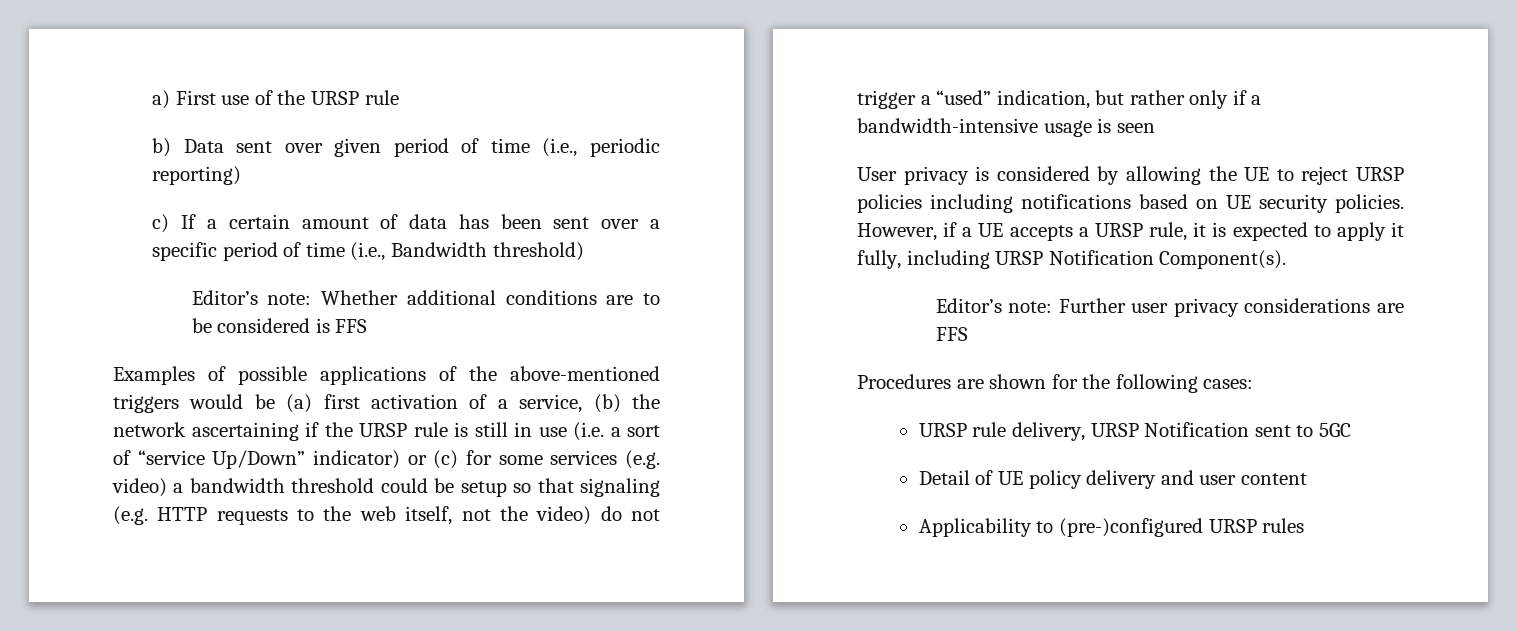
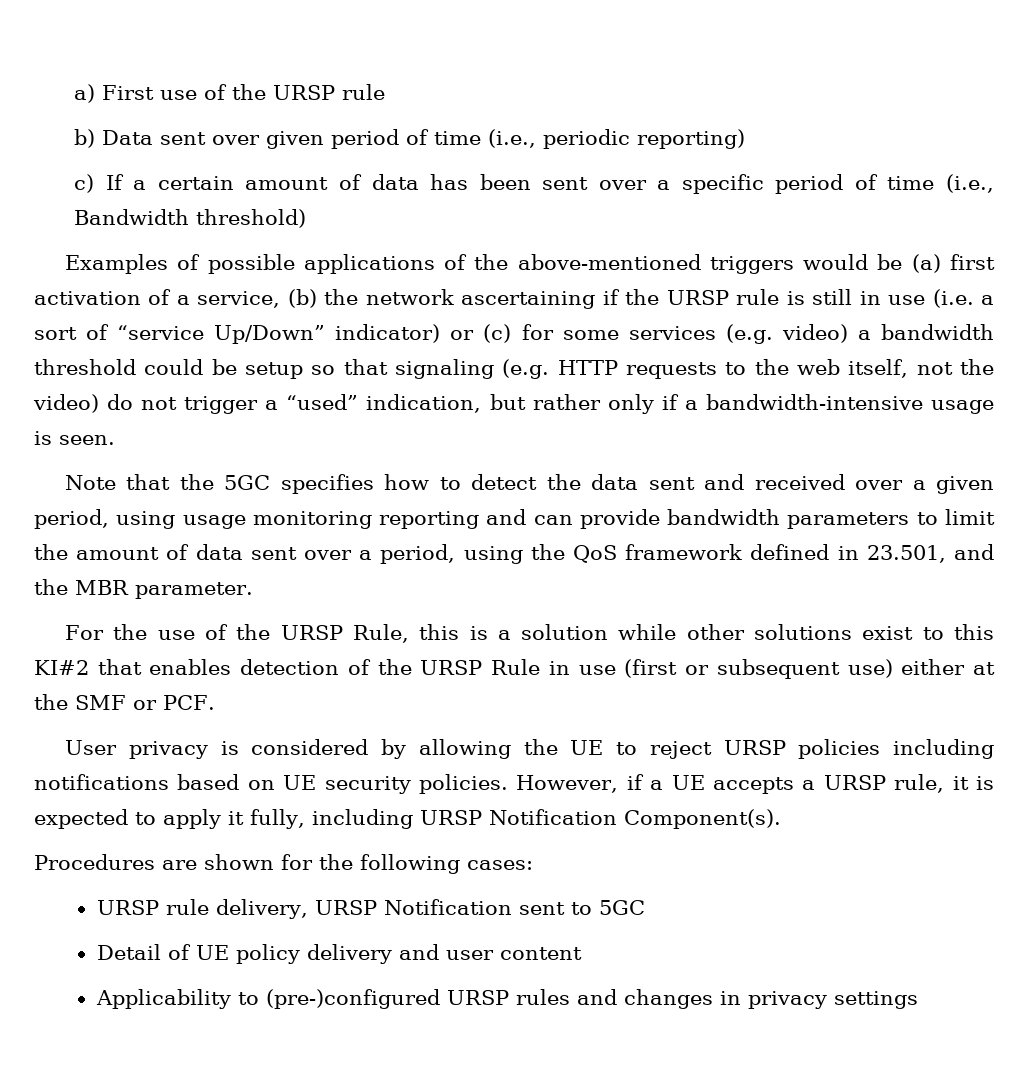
[191,290,660,305] [191,318,368,333] // Editor’s note: Whether additional conditions are to be considered is FFS -> (307, 218) none
[1116,123,1155,133] seen -> [59,435,115,445] [65,474,994,494] [34,509,995,529] [34,544,995,564] [34,579,253,599] [65,624,995,643] [34,659,996,679] [34,694,215,710] seen. // Note that the 5GC specifies how to detect the data sent and received over a given period, using usage monitoring reporting and can provide bandwidth parameters to limit the amount of data sent over a period, using the QoS framework defined in 23.501, and the MBR parameter. // For the use of the URSP Rule, this is a solution while other solutions exist to this KI#2 that enables detection of the URSP Rule in use (first or subsequent use) either at the SMF or PCF.
[935,298,1404,317] [935,327,968,341] // Editor’s note: Further user privacy considerations are FFS -> (781, 819) none
(1305, 525) none -> [576,989,918,1009] and changes in privacy settings

